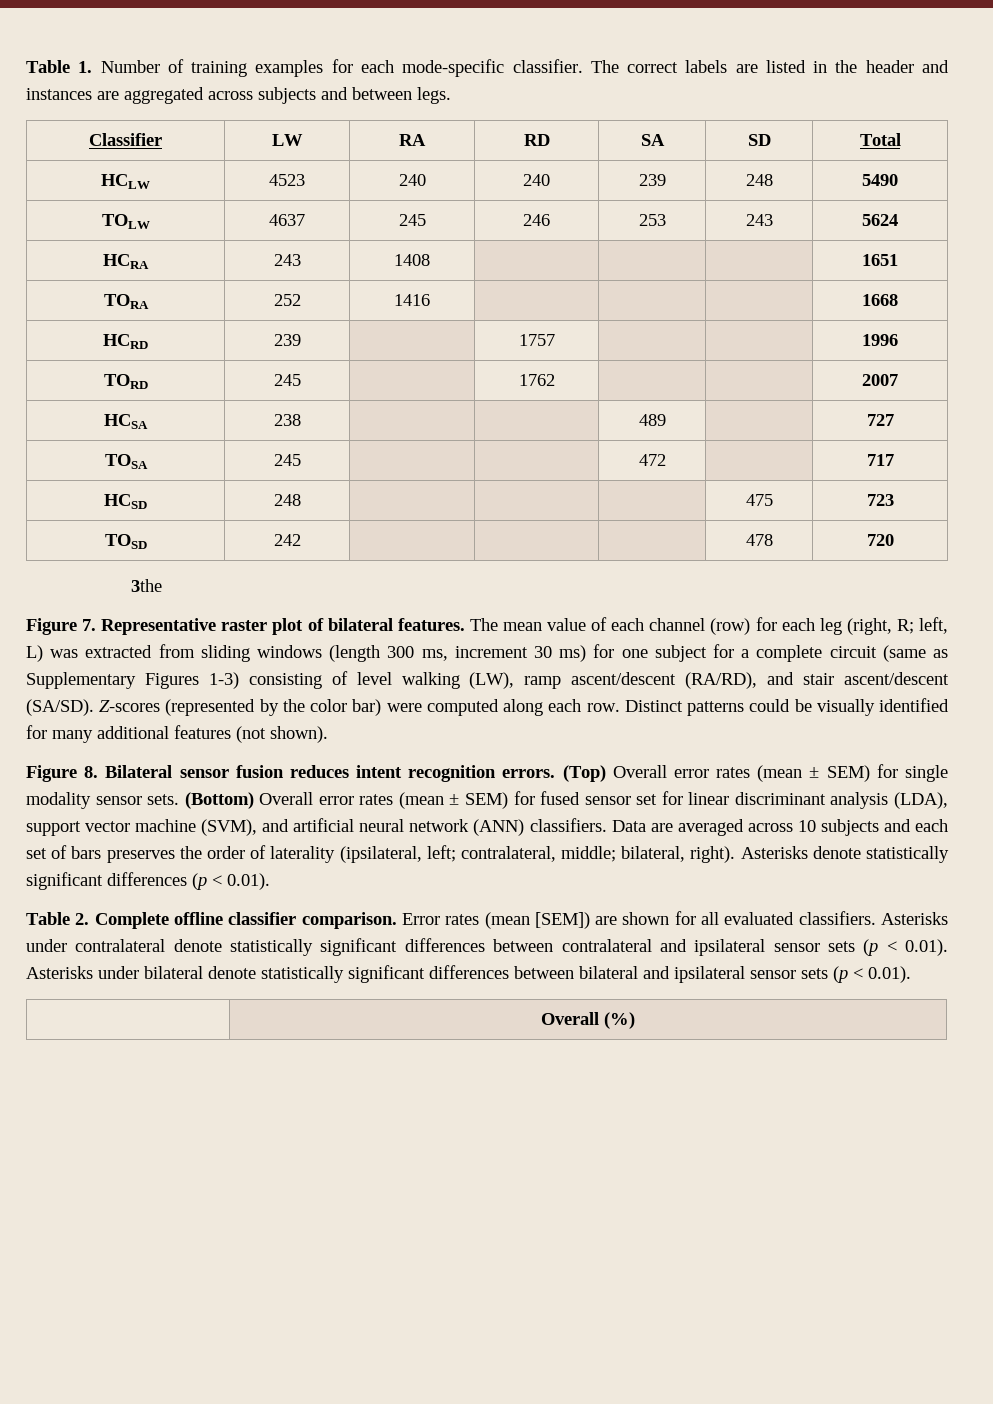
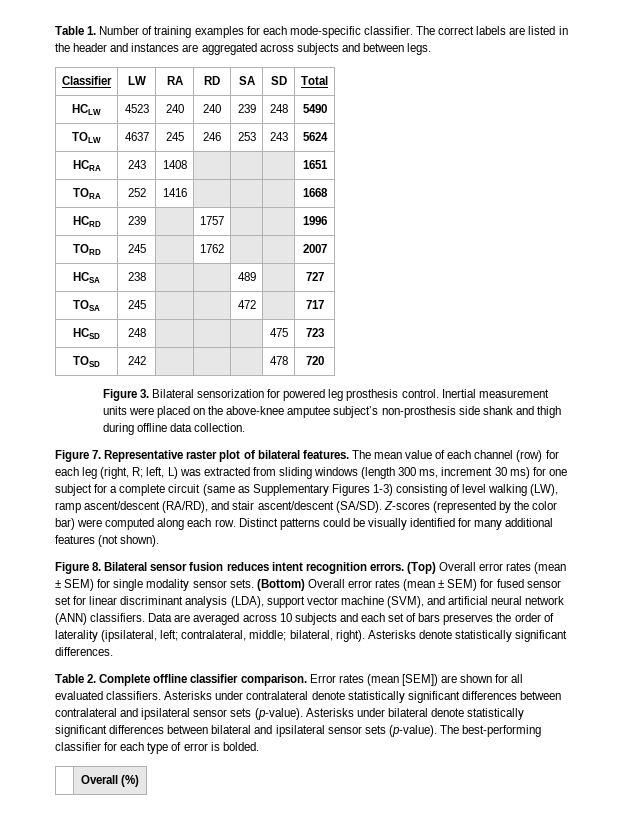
[130,579,162,592] 3the -> [102,389,549,401] [102,406,561,418] [102,423,246,435] Figure 3. Bilateral sensorization for powered leg prosthesis control. Inertial measurement units were placed on the above-knee amputee subject’s non-prosthesis side shank and thigh during offline data collection.
[107,872,270,890] differences (p < 0.01). -> [55,647,113,656] differences.
[863,939,949,956] (p < 0.01). -> [254,708,303,720] (p-value).
[833,966,911,983] (p < 0.01). -> [388,725,542,737] [55,742,259,754] (p-value). The best-performing classifier for each type of error is bolded.

